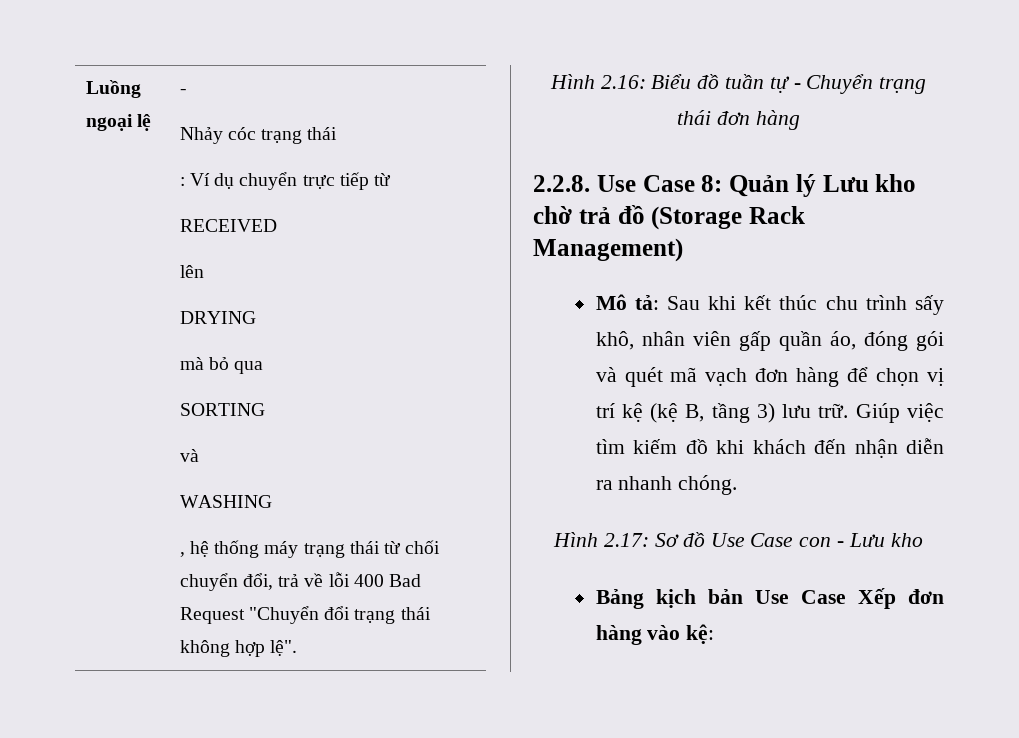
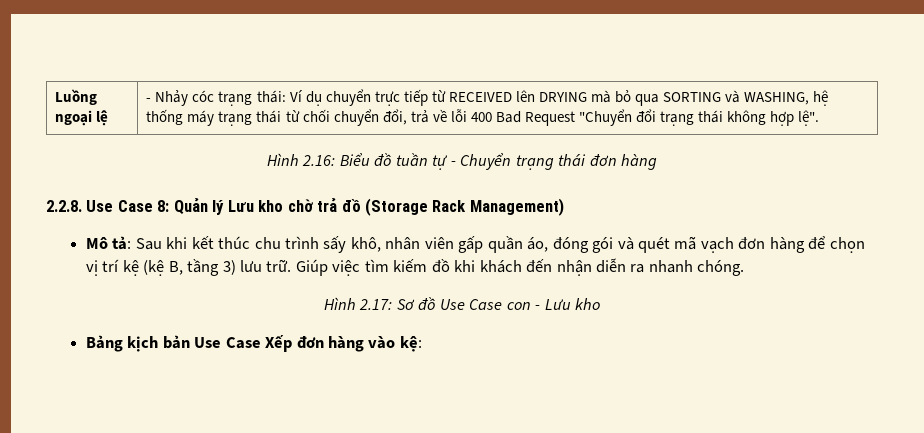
(187, 91) // -> (152, 100) none
[307,127,338,140] [179,177,185,186] thái // : -> [256,90,286,103] thái:
(392, 179) // -> (446, 96) none
(277, 225) // -> (512, 97) none
(204, 271) // -> (535, 96) none
(256, 317) // -> (587, 97) none
(264, 367) // -> (660, 100) none
[179,449,199,462] [179,495,272,508] [179,552,185,557] // và // WASHING // , -> [725,90,810,105] và WASHING,

